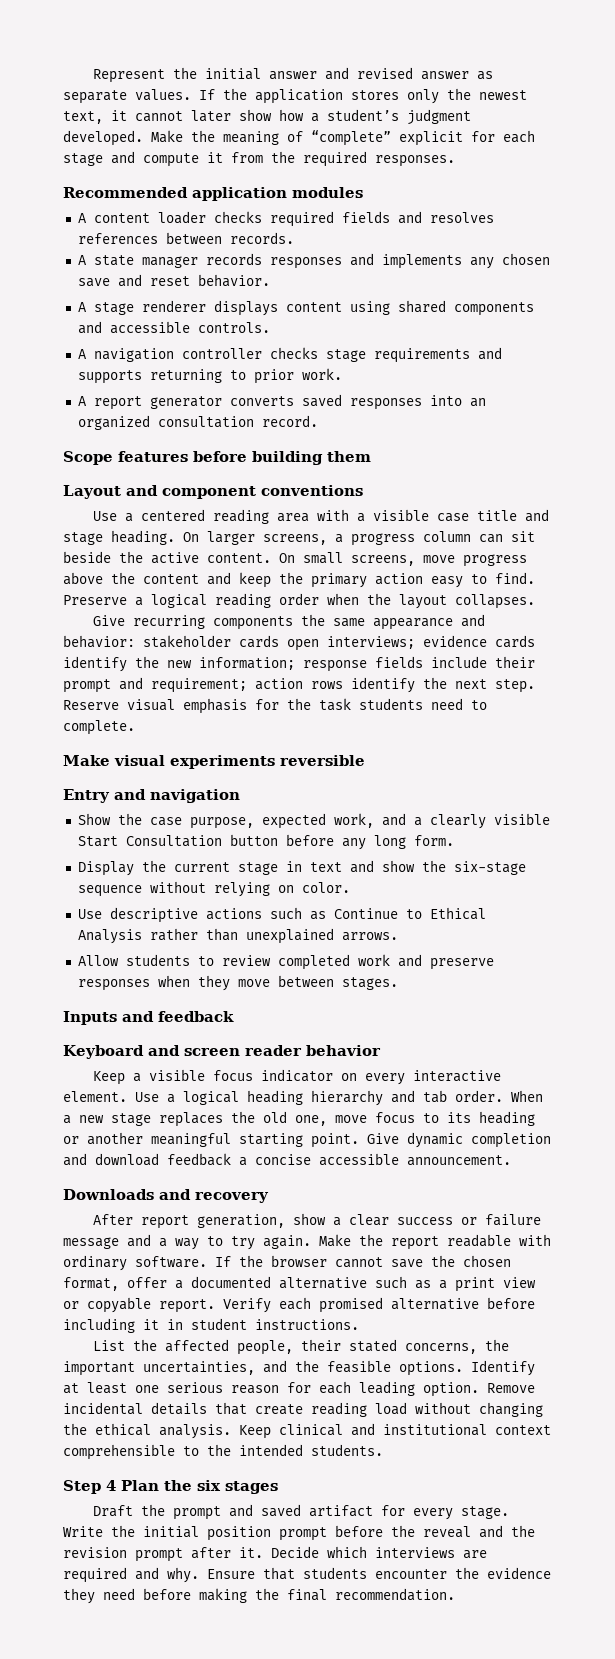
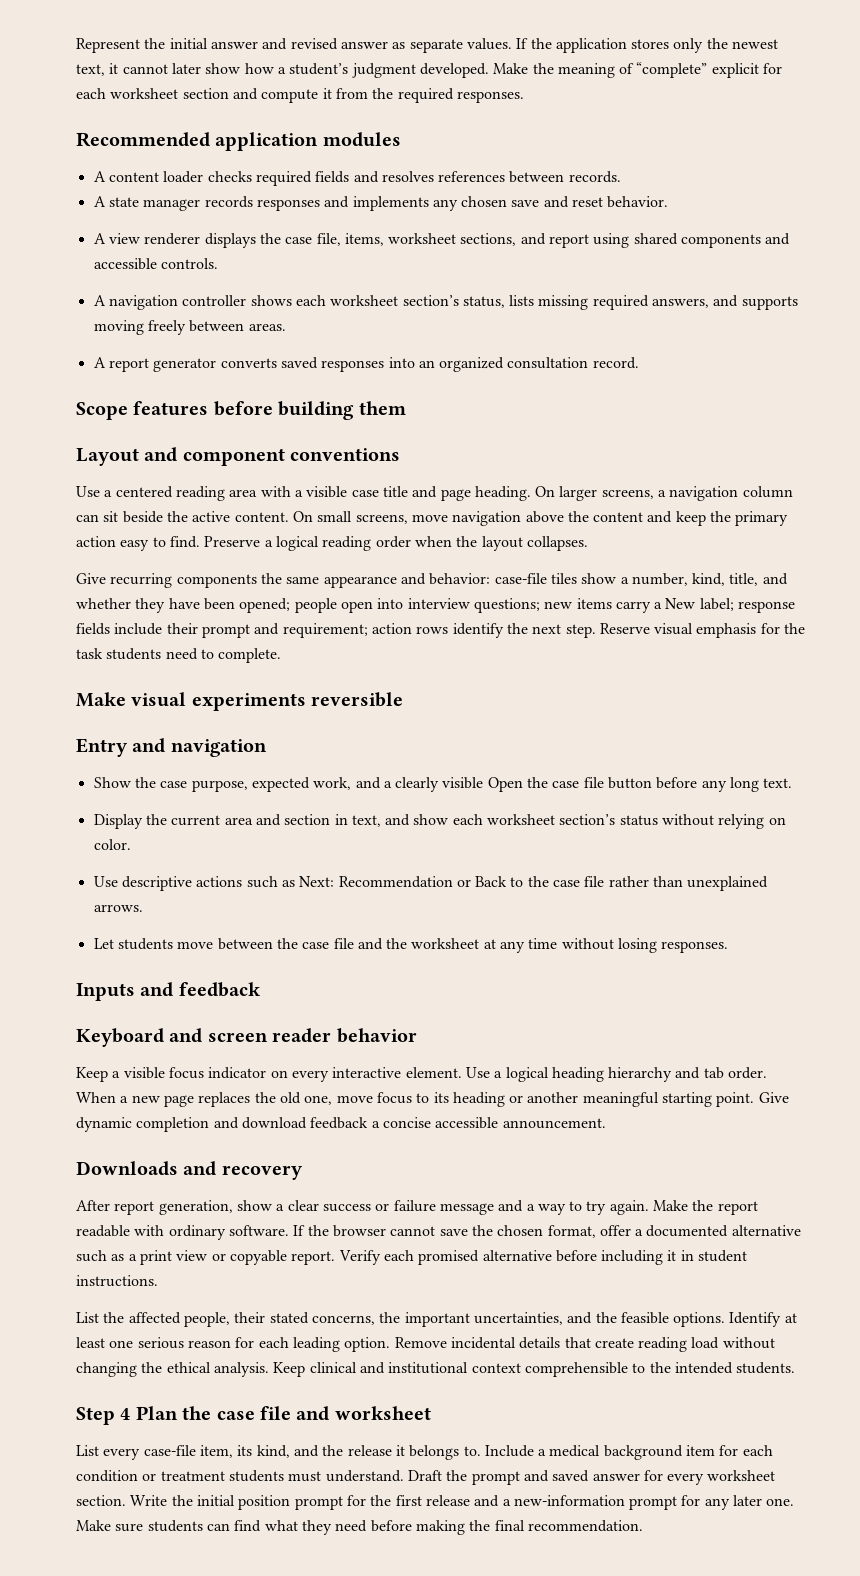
[63,153,103,166] stage -> [110,88,229,99] worksheet section
[93,302,134,315] stage -> [108,233,140,244] view
[285,302,342,312] content -> [259,233,590,248] the case file, items, worksheet sections, and report
[269,347,502,363] [77,368,342,384] checks stage requirements and supports returning to prior work. -> [250,295,798,310] [93,320,286,335] shows each worksheet section’s status, lists missing required answers, and supports moving freely between areas.
[63,532,103,545] stage -> [440,489,471,501] page
[351,533,415,546] progress -> [669,486,739,501] navigation
[463,554,527,567] progress -> [452,511,522,526] navigation
[143,635,535,651] [63,656,295,672] stakeholder cards open interviews; evidence cards identify the new information; -> [494,573,788,586] [76,598,734,613] case-file tiles show a number, kind, title, and whether they have been opened; people open into interview questions; new items carry a New label;
[77,835,222,847] Start Consultation -> [487,777,604,792] Open the case file
[413,835,454,846] form. -> [763,778,793,788] text.
[237,860,526,875] [77,885,142,897] stage in text and show the six-stage sequence -> [224,814,658,827] area and section in text, and show each worksheet section’s status
[333,907,486,920] [77,928,398,944] [77,954,494,970] [77,975,398,991] Continue to Ethical Analysis rather than unexplained arrows. // Allow students to review completed work and preserve responses when they move between stages. -> [299,876,769,891] [93,904,143,912] [93,938,729,953] Next: Recommendation or Back to the case file rather than unexplained arrows. // Let students move between the case file and the worksheet at any time without losing responses.
[111,1113,151,1126] stage -> [163,1095,194,1107] page
[197,1480,278,1494] six stages // -> [216,1406,431,1421] [76,1445,773,1460] [76,1470,404,1482] case file and worksheet // List every case-file item, its kind, and the release it belongs to. Include a medical background item for each condition or treatment students must understand.
[308,1505,373,1517] artifact -> [592,1473,640,1481] answer
[460,1506,509,1519] stage. -> [707,1470,776,1481] [76,1495,126,1506] worksheet section.
[335,1525,535,1538] [63,1546,487,1562] [63,1567,551,1583] before the reveal and the revision prompt after it. Decide which interviews are required and why. Ensure that students encounter the evidence -> [346,1495,795,1510] [76,1520,298,1532] for the first release and a new-information prompt for any later one. Make sure students can find what

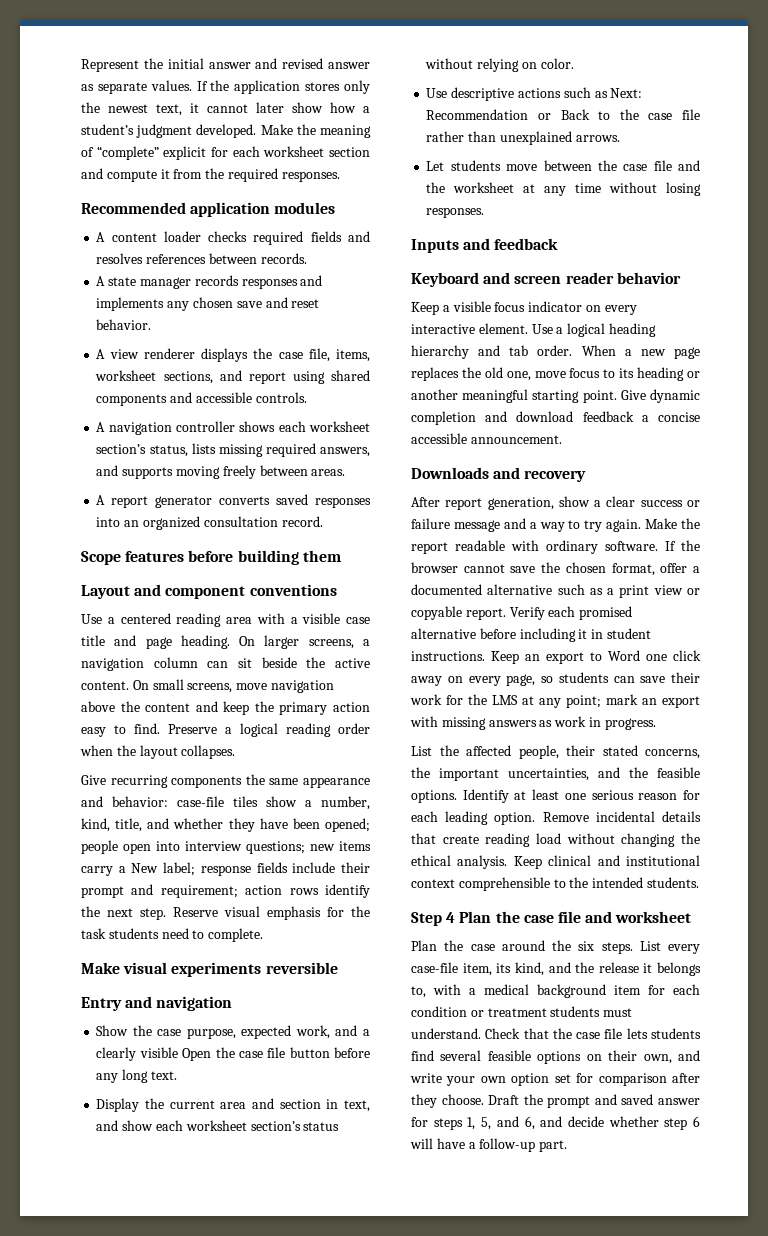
(158, 1281) none -> [491,650,701,664] [411,672,700,686] [410,694,700,708] [410,716,656,730] Keep an export to Word one click away on every page, so students can save their work for the LMS at any point; mark an export with missing answers as work in progress.
(431, 1413) none -> [411,940,633,954] Plan the case around the six steps.
[463,1445,534,1457] to. Include -> [411,984,461,998] to, with
(404, 1476) none -> [485,1028,701,1039] [411,1050,700,1064] [410,1073,700,1086] [411,1094,484,1108] Check that the case file lets students find several feasible options on their own, and write your own option set for comparison after they choose.
[667,1470,776,1485] [76,1495,795,1510] [76,1520,643,1535] every worksheet section. Write the initial position prompt for the first release and a new-information prompt for any later one. Make sure students can find what they need before making the final recommendation. -> [433,1116,700,1130] [410,1138,568,1152] steps 1, 5, and 6, and decide whether step 6 will have a follow-up part.

